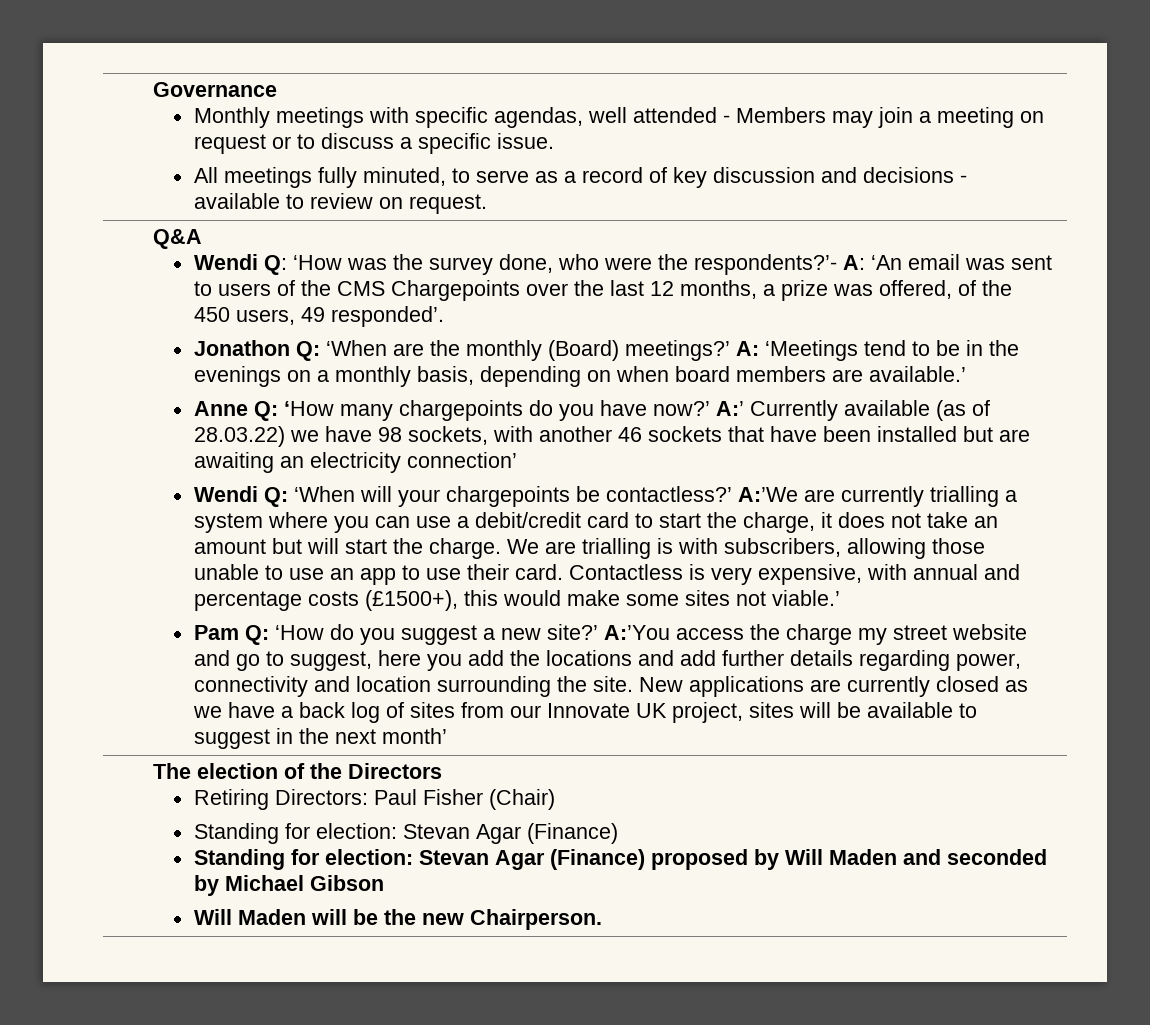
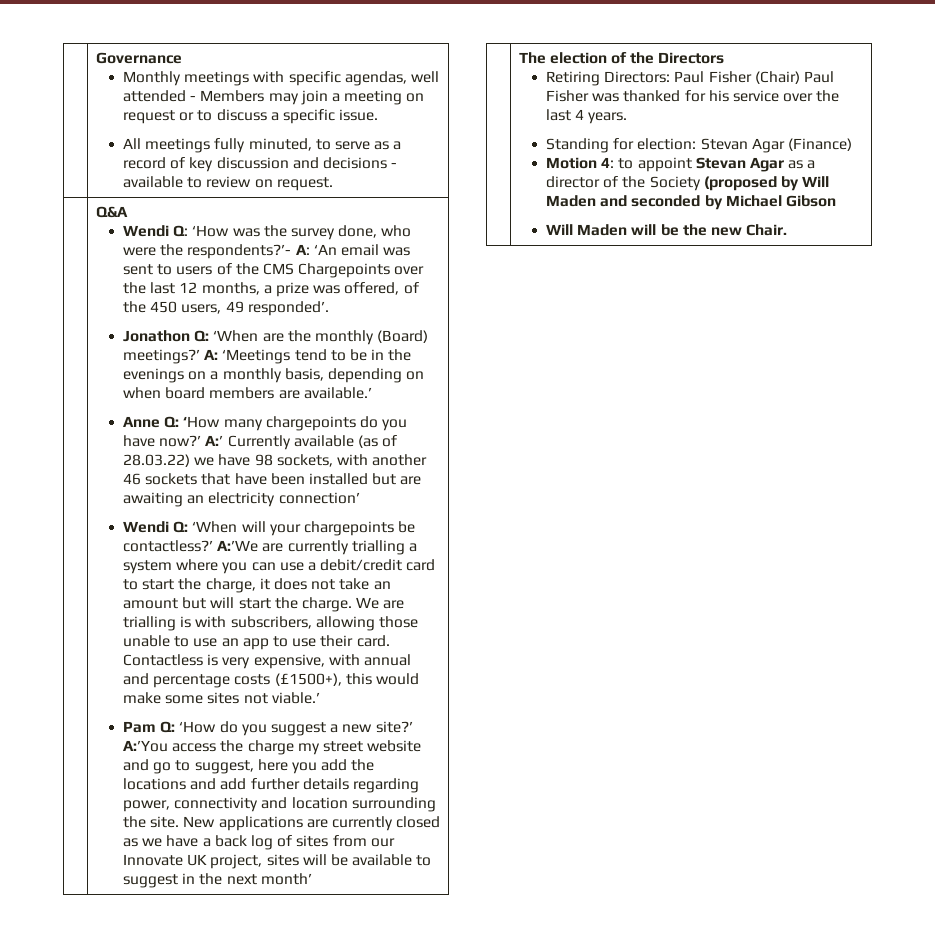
(555, 799) none -> [804,71,835,83] [546,90,840,102] [546,109,628,124] Paul Fisher was thanked for his service over the last 4 years.
[193,849,748,870] Standing for election: Stevan Agar (Finance) proposed -> [546,157,816,172] [546,176,777,191] Motion 4: to appoint Stevan Agar as a director of the Society (proposed
[469,909,602,930] Chairperson. -> [746,224,788,236] Chair.

